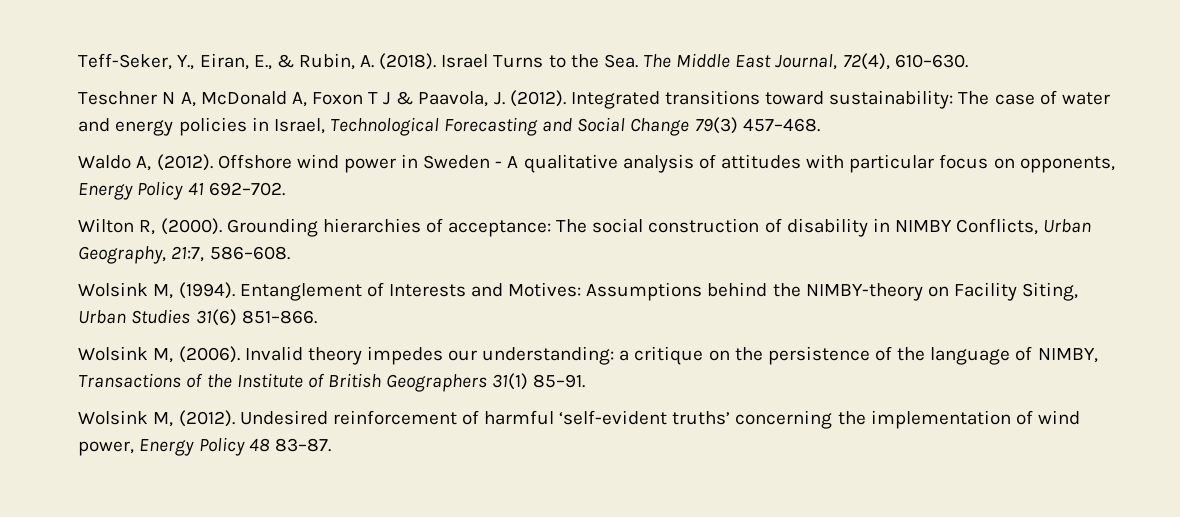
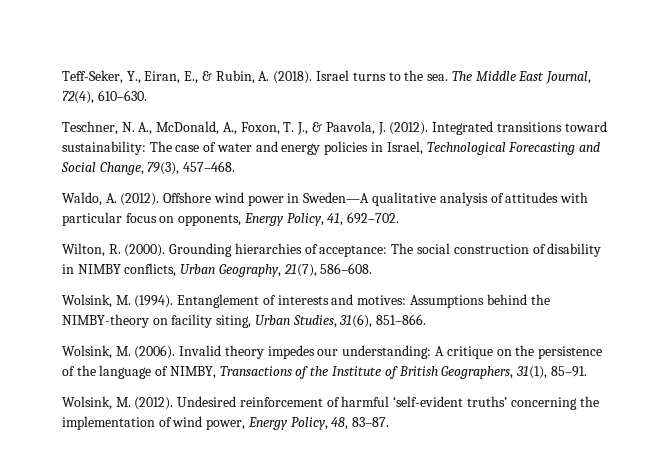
[493,55,544,68] Turns -> [352,72,386,81] turns
[603,54,638,68] Sea. -> [427,74,449,81] sea.
[78,91,392,107] Teschner N A, McDonald A, Foxon T J -> [61,121,309,135] Teschner, N. A., McDonald, A., Foxon, T. J.,
[630,117,738,136] Change 79(3) -> [99,162,180,175] Change, 79(3),
[78,155,152,171] Waldo A, -> [61,192,117,206] Waldo, A.
[423,155,519,169] Sweden - A -> [303,192,370,203] Sweden—A
[137,181,204,200] Policy 41 -> [286,213,344,226] Policy, 41,
[78,218,156,235] Wilton R, -> [61,243,121,257] Wilton, R.
[956,218,1039,235] Conflicts, -> [124,263,177,277] conflicts,
[171,246,205,262] 21:7, -> [283,264,317,277] 21(7),
[78,282,174,299] Wolsink M, -> [61,294,131,308] Wolsink, M.
[388,282,582,297] Interests and Motives: -> [277,294,407,305] interests and motives:
[953,282,1079,301] [78,309,237,326] Facility Siting, Urban Studies 31(6) -> [171,314,373,328] facility siting, Urban Studies, 31(6),
[78,346,174,363] Wolsink M, -> [61,345,131,359] Wolsink, M.
[619,350,630,361] a -> [435,346,445,356] A
[386,373,529,392] Geographers 31(1) -> [441,366,548,379] Geographers, 31(1),
[78,410,174,427] Wolsink M, -> [61,396,131,410] Wolsink, M.
[198,437,270,456] Policy 48 -> [290,417,349,430] Policy, 48,

